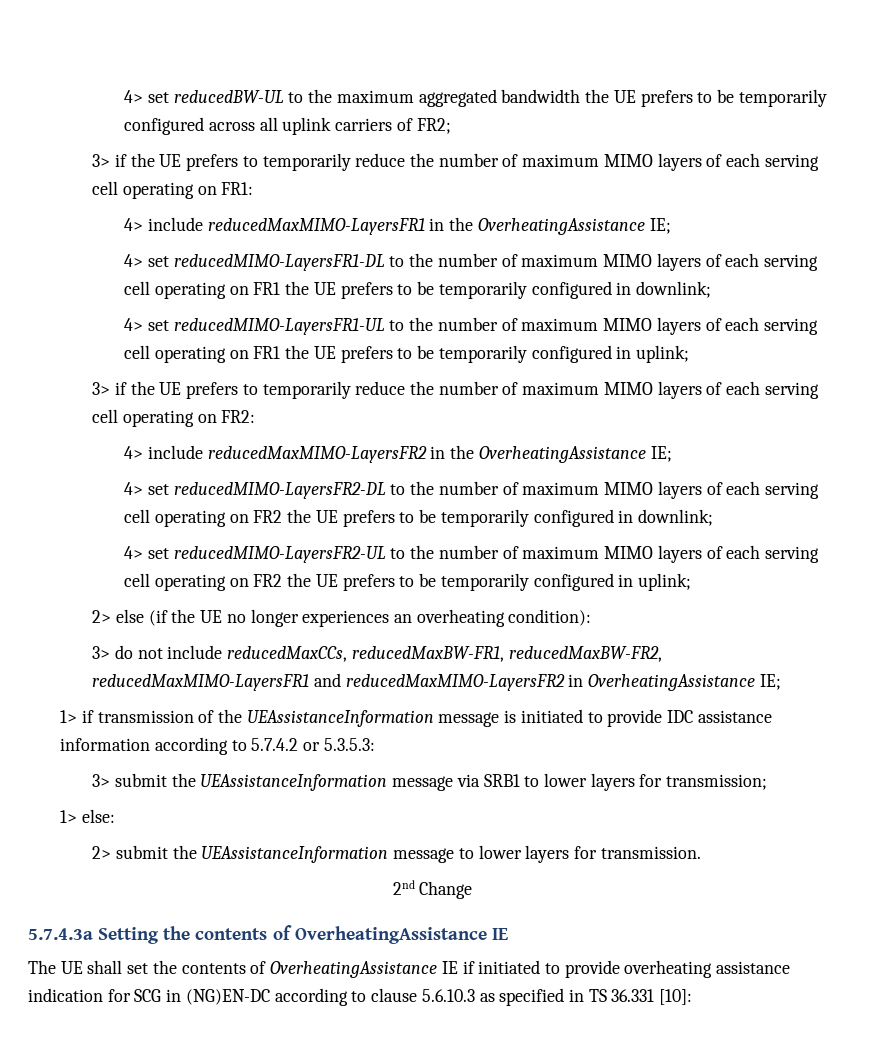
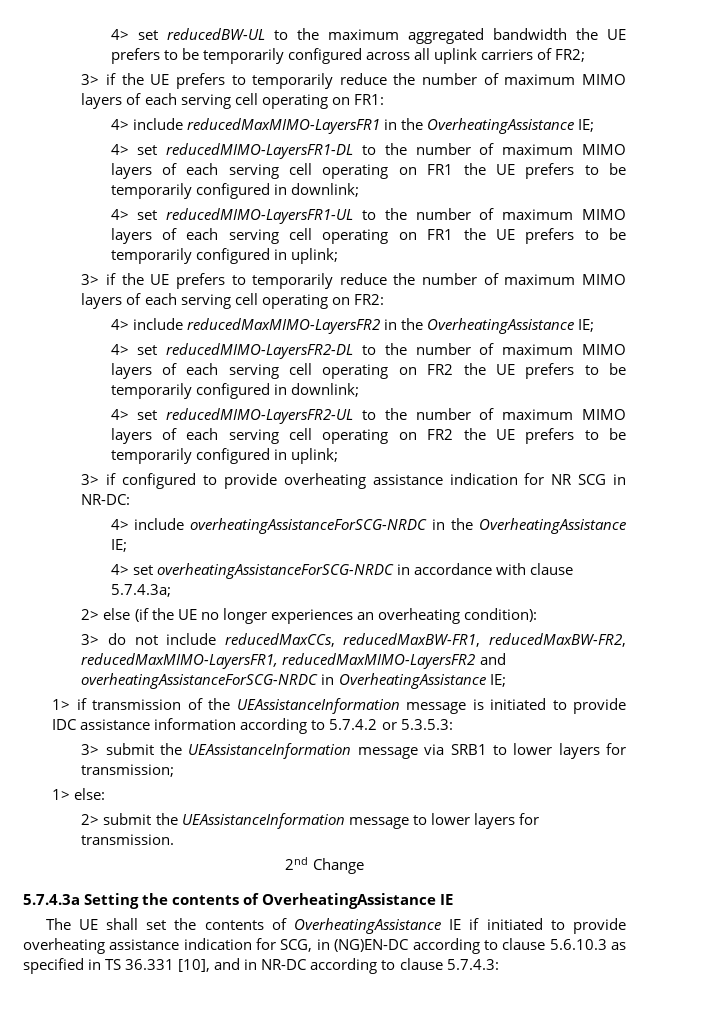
(691, 582) none -> [81,473,627,489] [81,494,131,505] [110,518,626,534] [110,539,127,552] [110,563,573,579] [110,584,171,597] // 3> if configured to provide overheating assistance indication for NR SCG in NR-DC: // 4> include overheatingAssistanceForSCG-NRDC in the OverheatingAssistance IE; // 4> set overheatingAssistanceForSCG-NRDC in accordance with clause 5.7.4.3a;
[92,673,565,691] reducedMaxMIMO-LayersFR1 and reducedMaxMIMO-LayersFR2 -> [81,653,506,669] [81,673,319,689] reducedMaxMIMO-LayersFR1, reducedMaxMIMO-LayersFR2 and overheatingAssistanceForSCG-NRDC
[134,989,162,1002] SCG -> [280,939,313,952] SCG,
[659,989,693,1005] [10]: -> [178,958,499,974] [10], and in NR-DC according to clause 5.7.4.3:

